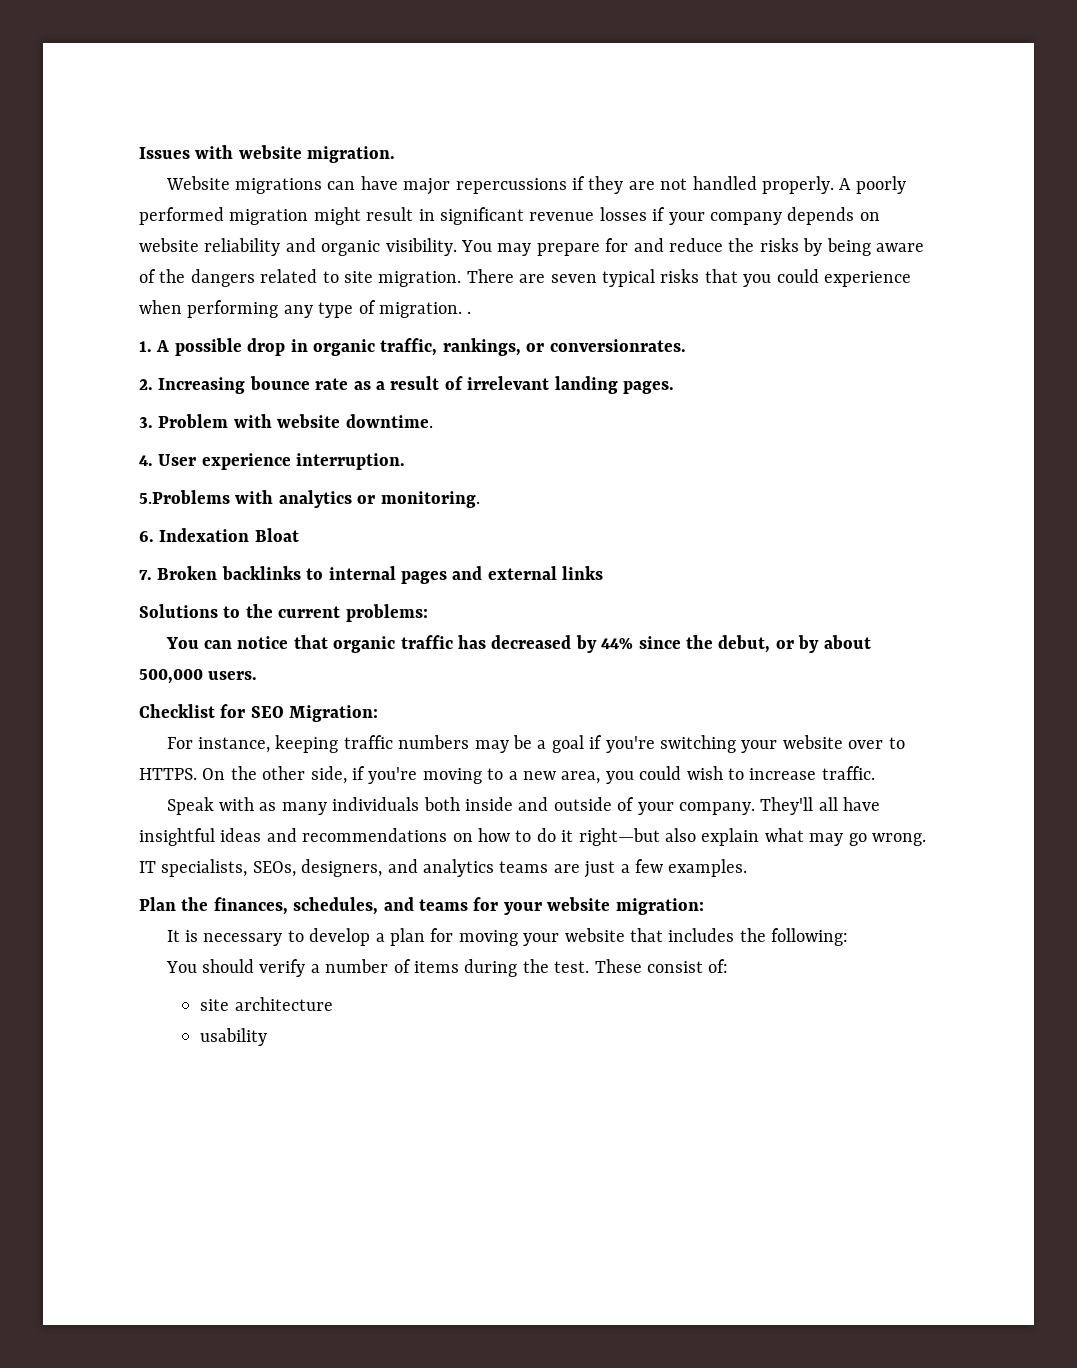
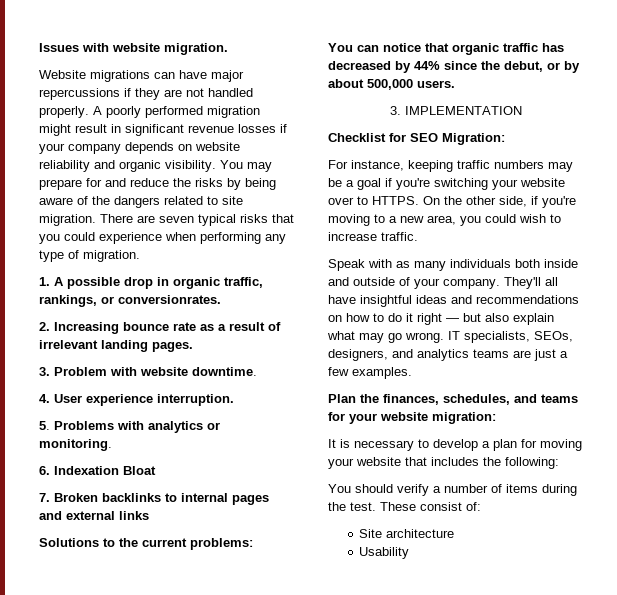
[467,311,472,314] . -> (140, 256) none
[139,490,230,504] 5.Problems -> [39,421,114,430] 5. Problems
(258, 675) none -> [389,106,522,115] // 3. IMPLEMENTATION
[578,828,660,846] right—but -> [417,313,481,325] right — but
[200,999,230,1011] site -> [359,529,383,538] Site
[200,1028,268,1046] usability -> [359,547,410,559] Usability

